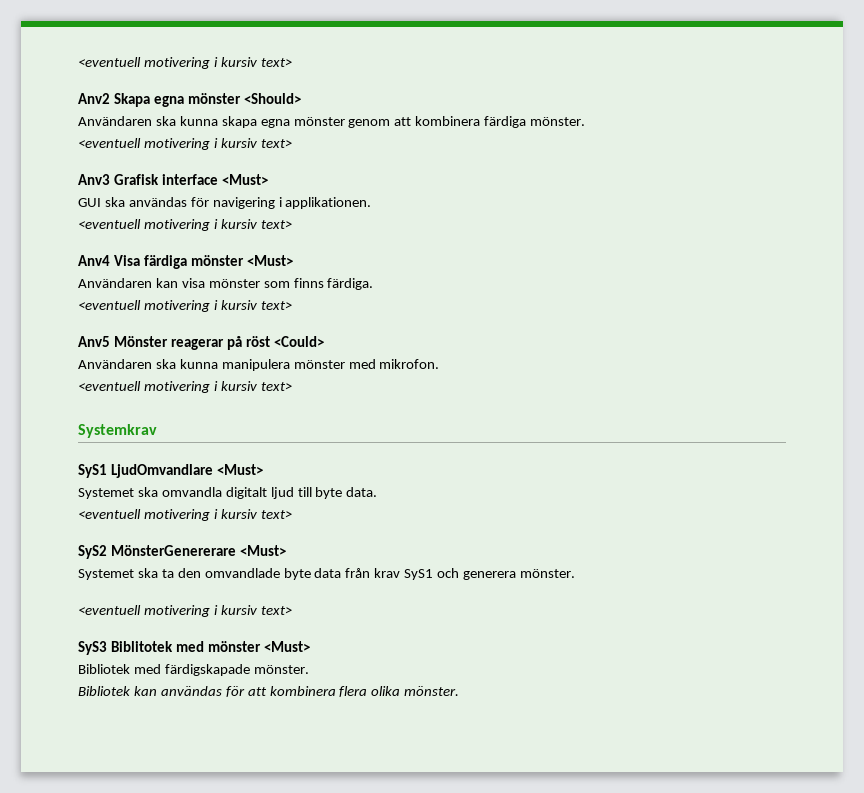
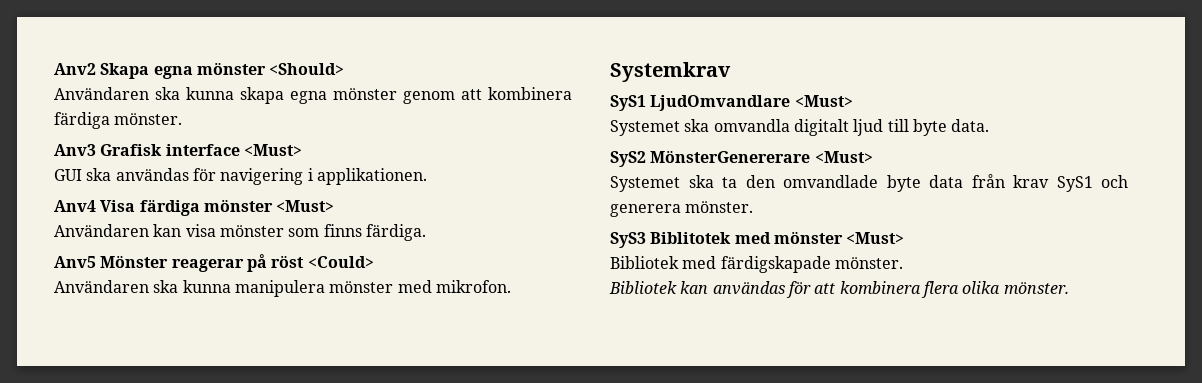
[78,57,292,69] <eventuell motivering i kursiv text> // -> (54, 69) none
[78,138,292,150] // <eventuell motivering i kursiv text> -> (183, 119) none
[78,219,292,231] // <eventuell motivering i kursiv text> -> (427, 176) none
[78,300,292,312] // <eventuell motivering i kursiv text> -> (426, 232) none
[78,381,292,393] // <eventuell motivering i kursiv text> -> (511, 286) none
[78,509,292,521] // <eventuell motivering i kursiv text> -> (990, 125) none
[78,605,292,617] // <eventuell motivering i kursiv text> -> (754, 207) none

